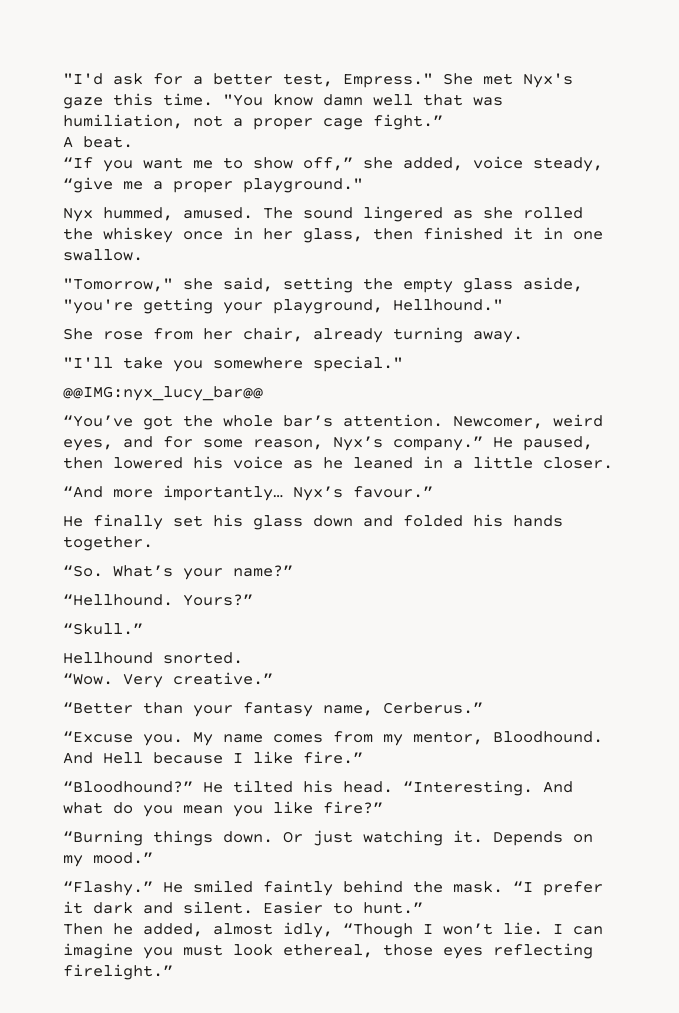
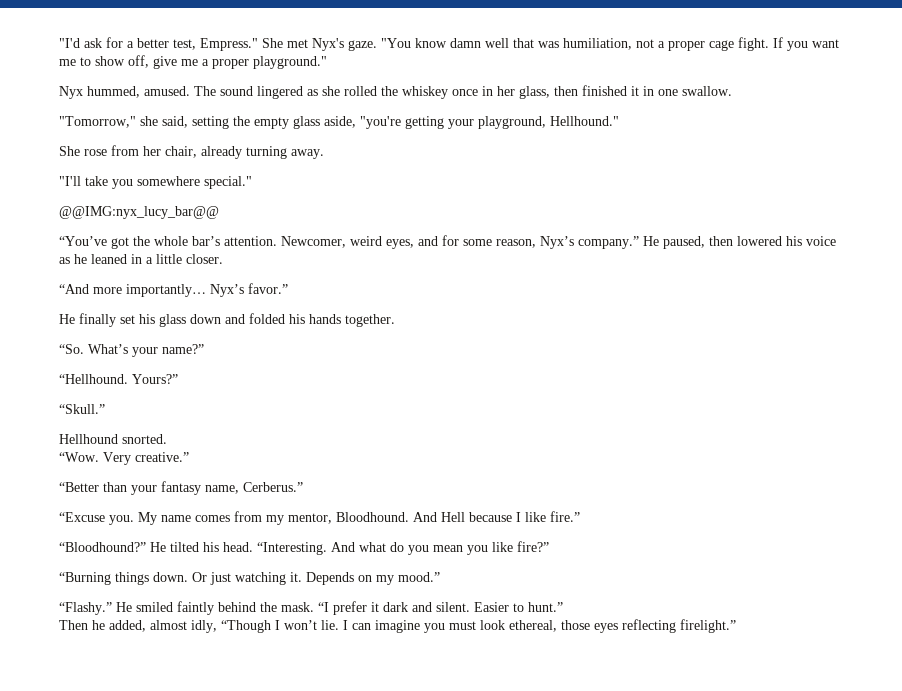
[63,93,213,109] gaze this time. -> [348,40,377,51] gaze.
[373,114,443,130] [63,136,133,148] [63,157,93,169] fight.” // A beat. // “If -> [738,37,783,51] fight. If
[303,156,603,172] [63,177,113,193] off,” she added, voice steady, “give -> [128,55,177,69] off, give
[353,486,433,498] favour.” -> [248,283,288,294] favor.”

